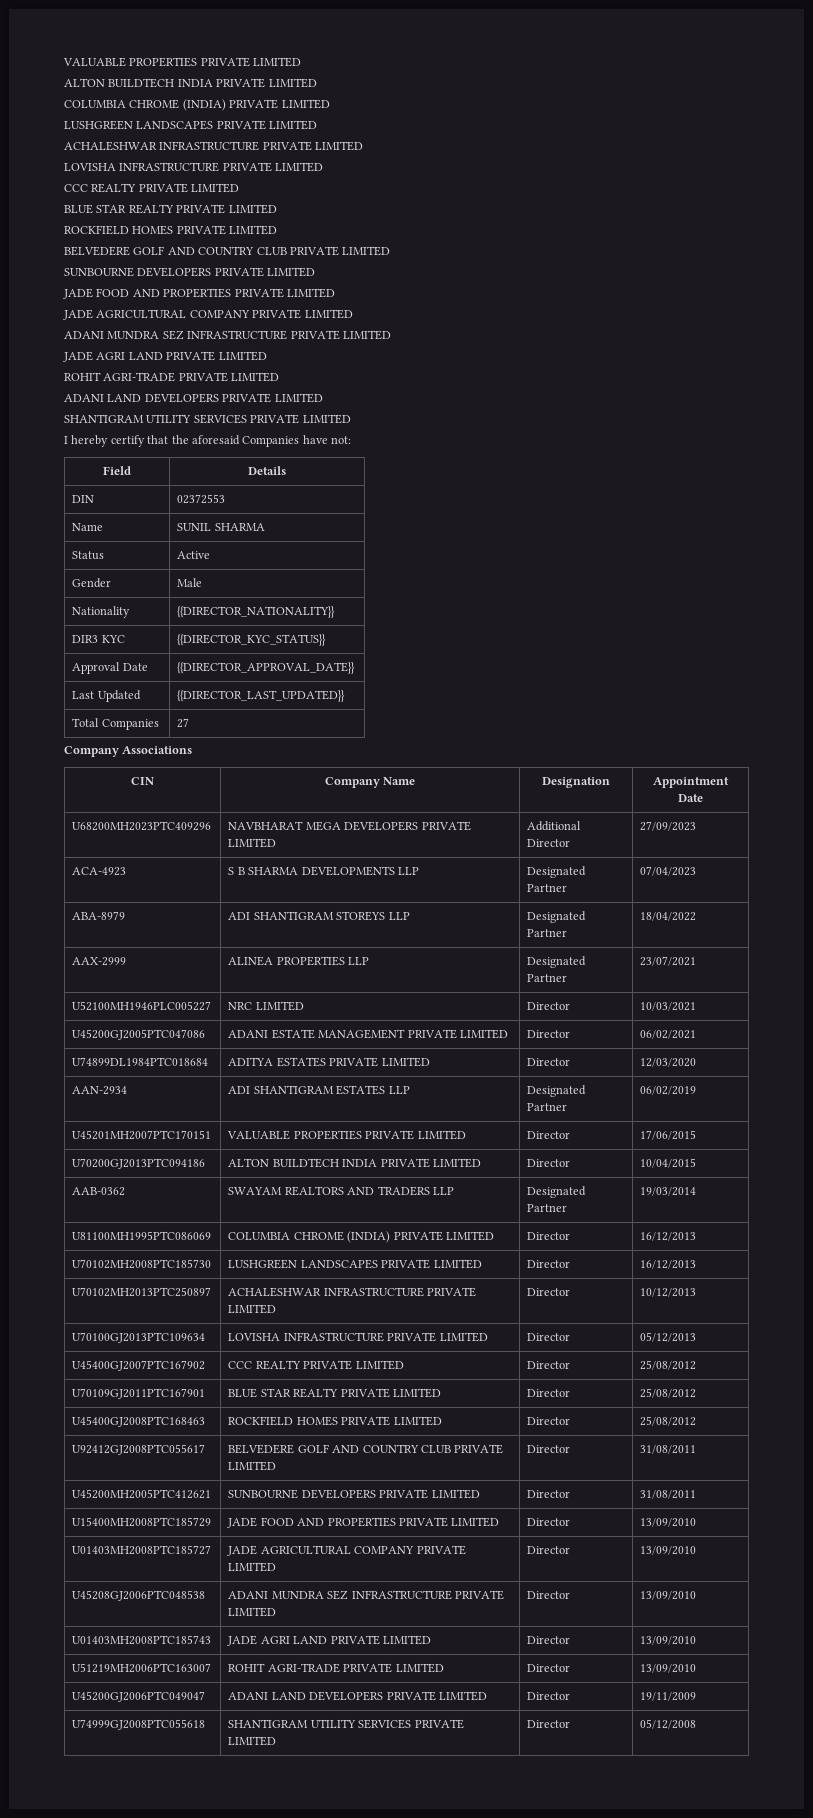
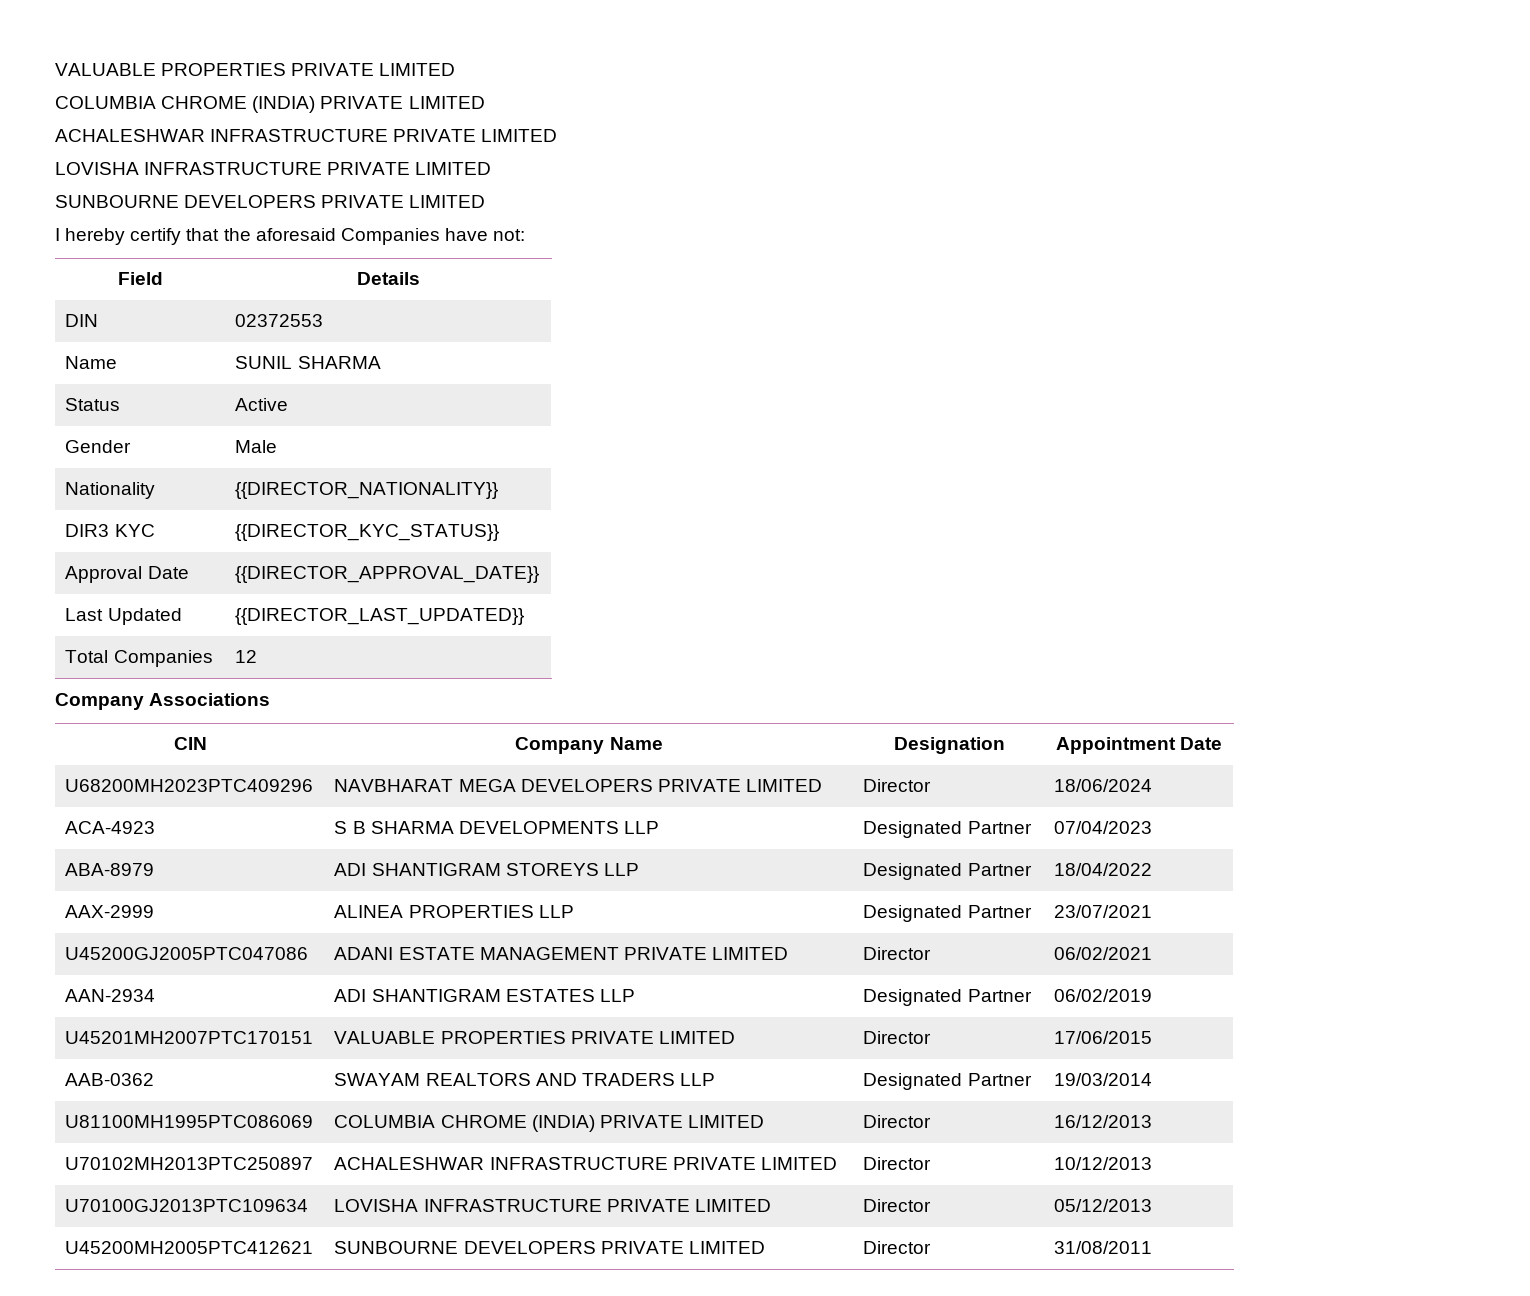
[63,57,302,67] [64,78,317,88] [64,99,330,111] [64,120,318,130] VALUABLE PROPERTIES PRIVATE LIMITED // ALTON BUILDTECH INDIA PRIVATE LIMITED // COLUMBIA CHROME (INDIA) PRIVATE LIMITED // LUSHGREEN LANDSCAPES PRIVATE LIMITED -> [55,63,456,76] [55,96,485,113] VALUABLE PROPERTIES PRIVATE LIMITED // COLUMBIA CHROME (INDIA) PRIVATE LIMITED
[64,183,240,193] [64,204,277,214] [64,225,278,235] [64,246,391,256] [64,267,316,277] [63,288,335,299] [63,309,353,320] [64,330,391,340] [63,351,267,362] [64,372,280,382] [64,393,323,403] [64,414,247,424] CCC REALTY PRIVATE LIMITED // BLUE STAR REALTY PRIVATE LIMITED // ROCKFIELD HOMES PRIVATE LIMITED // BELVEDERE GOLF AND COUNTRY CLUB PRIVATE LIMITED // SUNBOURNE DEVELOPERS PRIVATE LIMITED // JADE FOOD AND PROPERTIES PRIVATE LIMITED // JADE AGRICULTURAL COMPANY PRIVATE LIMITED // ADANI MUNDRA SEZ INFRASTRUCTURE PRIVATE LIMITED // JADE AGRI LAND PRIVATE LIMITED // ROHIT AGRI-TRADE PRIVATE LIMITED // ADANI LAND DEVELOPERS PRIVATE LIMITED // SHANTIGRAM UTILITY SERVICES -> [55,195,317,208] SUNBOURNE DEVELOPERS
[177,718,190,728] 27 -> [235,650,258,663] 12
[527,821,582,831] [527,839,571,847] [640,821,697,831] Additional Director | 27/09/2023 -> [863,779,932,792] [1054,779,1153,792] Director | 18/06/2024
[72,1001,212,1011] [228,1001,304,1011] [527,1002,571,1010] [640,1002,697,1011] // U52100MH1946PLC005227 | NRC LIMITED | Director | 10/03/2021 -> (1153, 911) none
[72,1057,209,1066] [228,1057,430,1067] [527,1058,571,1066] [640,1058,697,1067] // U74899DL1984PTC018684 | ADITYA ESTATES PRIVATE LIMITED | Director | 12/03/2020 -> (1153, 953) none
[72,1158,206,1169] [228,1158,481,1168] [527,1159,571,1167] [640,1158,697,1168] // U70200GJ2013PTC094186 | ALTON BUILDTECH INDIA PRIVATE LIMITED | Director | 10/04/2015 -> (1153, 1037) none
[72,1259,212,1269] [228,1259,482,1269] [527,1260,571,1268] [640,1260,697,1269] // U70102MH2008PTC185730 | LUSHGREEN LANDSCAPES PRIVATE LIMITED | Director | 16/12/2013 -> (1153, 1121) none
[72,1360,206,1371] [228,1360,404,1370] [527,1361,571,1369] [640,1360,697,1370] [72,1388,206,1399] [228,1388,441,1398] [527,1389,571,1397] [640,1388,697,1398] [72,1416,206,1427] [228,1416,442,1426] [527,1417,571,1425] [640,1416,697,1426] [72,1444,206,1455] [228,1444,504,1454] [228,1461,277,1471] [527,1445,571,1453] [640,1445,697,1454] // U45400GJ2007PTC167902 | CCC REALTY PRIVATE LIMITED | Director | 25/08/2012 // U70109GJ2011PTC167901 | BLUE STAR REALTY PRIVATE LIMITED | Director | 25/08/2012 // U45400GJ2008PTC168463 | ROCKFIELD HOMES PRIVATE LIMITED | Director | 25/08/2012 // U92412GJ2008PTC055617 | BELVEDERE GOLF AND COUNTRY CLUB PRIVATE LIMITED | Director | 31/08/2011 -> (1153, 1205) none
[72,1517,212,1527] [227,1517,500,1528] [527,1518,571,1526] [640,1518,697,1527] [72,1545,212,1555] [227,1545,466,1556] [228,1562,277,1572] [527,1546,571,1554] [640,1546,697,1555] [72,1590,206,1601] [228,1590,504,1600] [228,1607,277,1617] [527,1591,571,1599] [640,1591,697,1600] [72,1635,212,1645] [227,1635,431,1646] [527,1636,571,1644] [640,1636,697,1645] [72,1663,212,1673] [228,1663,444,1673] [527,1664,571,1672] [640,1664,697,1673] [72,1691,206,1702] [228,1691,487,1701] [527,1692,571,1700] [640,1692,697,1701] [72,1719,206,1730] [228,1719,464,1729] [228,1736,277,1746] [527,1720,571,1728] [640,1719,697,1729] // U15400MH2008PTC185729 | JADE FOOD AND PROPERTIES PRIVATE LIMITED | Director | 13/09/2010 // U01403MH2008PTC185727 | JADE AGRICULTURAL COMPANY PRIVATE LIMITED | Director | 13/09/2010 // U45208GJ2006PTC048538 | ADANI MUNDRA SEZ INFRASTRUCTURE PRIVATE LIMITED | Director | 13/09/2010 // U01403MH2008PTC185743 | JADE AGRI LAND PRIVATE LIMITED | Director | 13/09/2010 // U51219MH2006PTC163007 | ROHIT AGRI-TRADE PRIVATE LIMITED | Director | 13/09/2010 // U45200GJ2006PTC049047 | ADANI LAND DEVELOPERS PRIVATE LIMITED | Director | 19/11/2009 // U74999GJ2008PTC055618 | SHANTIGRAM UTILITY SERVICES PRIVATE LIMITED | Director | 05/12/2008 -> (1153, 1247) none

